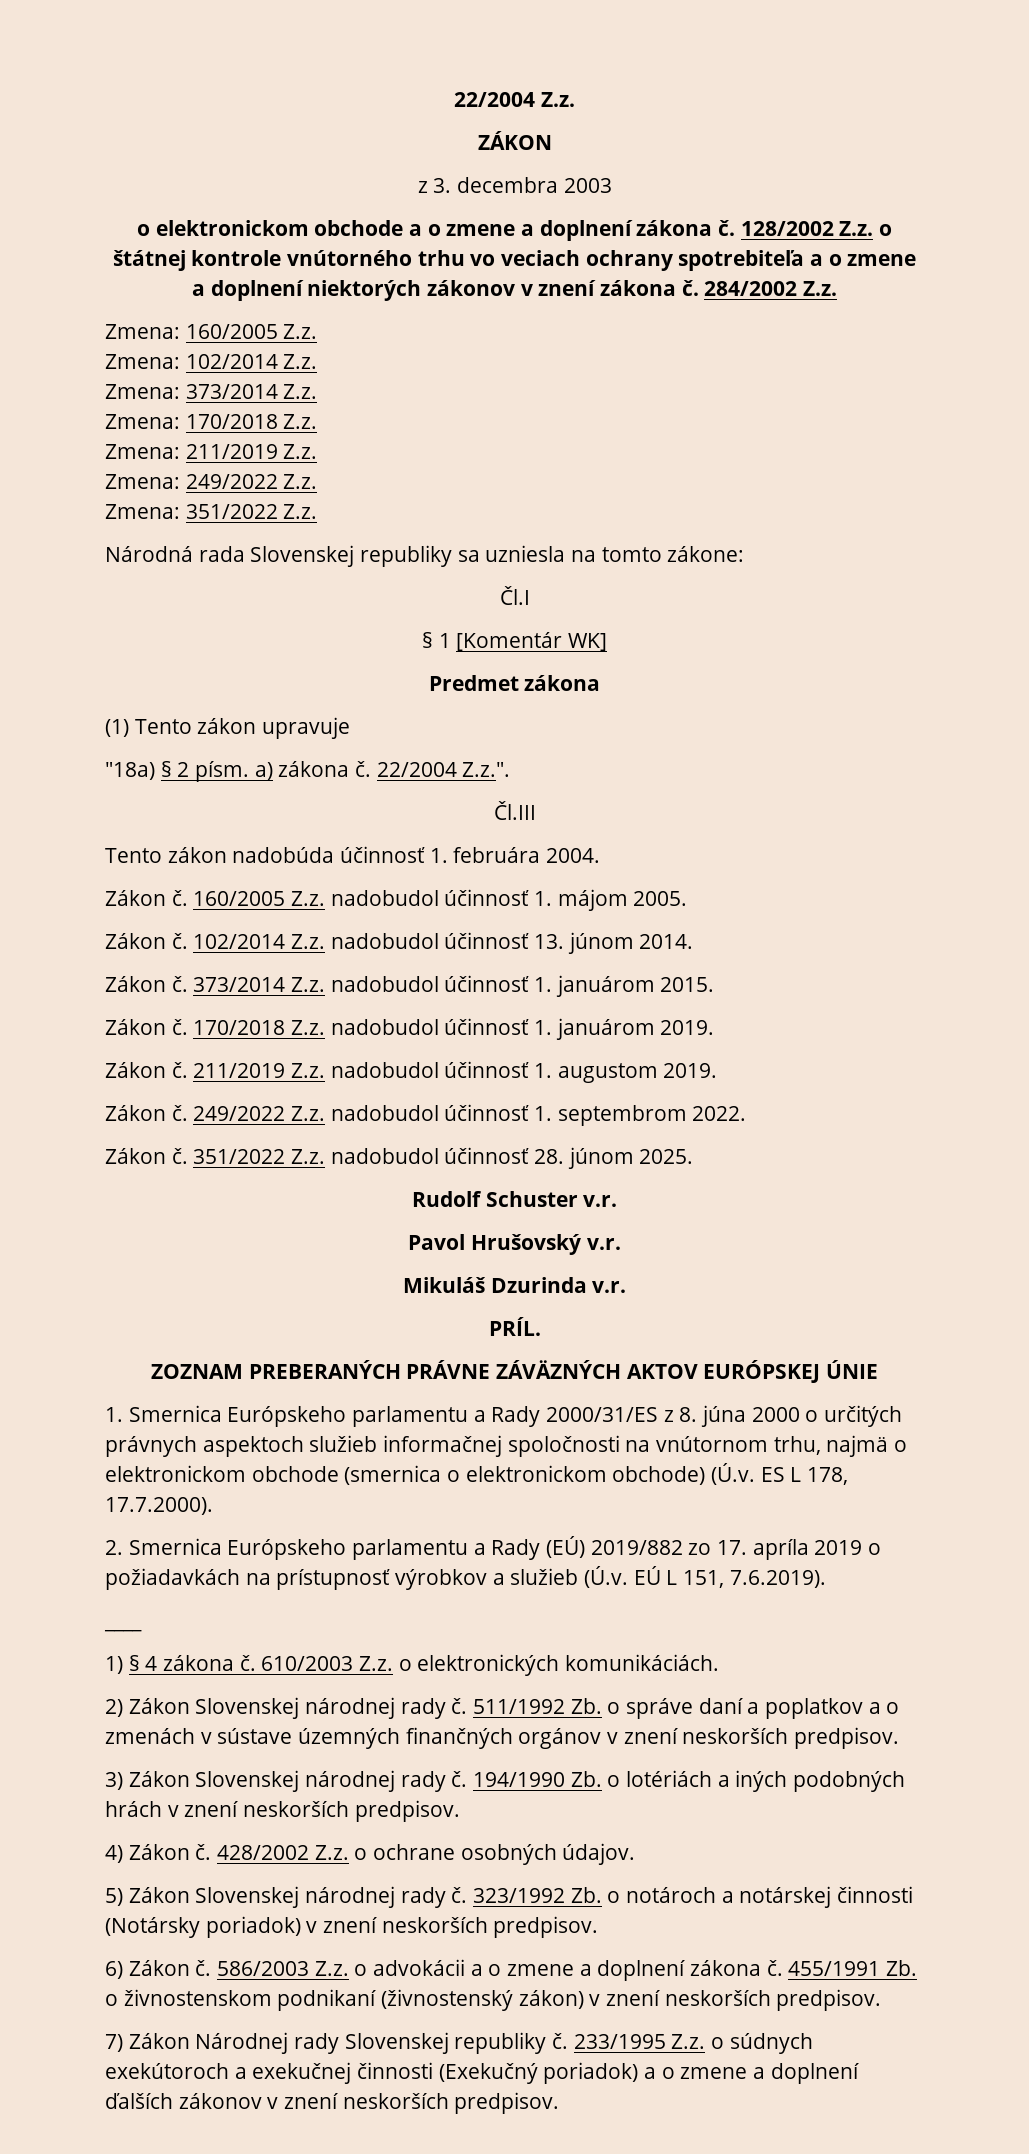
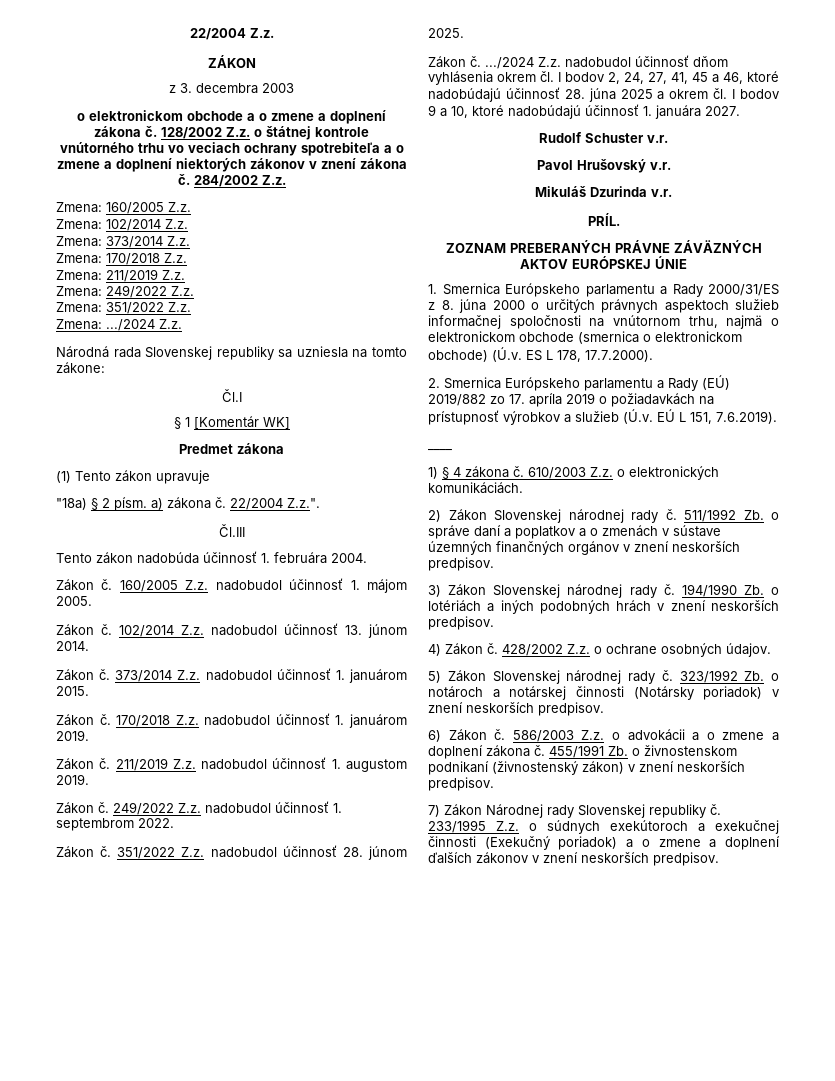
(318, 511) none -> [56,319,182,331] // Zmena: .../2024 Z.z.
(694, 1156) none -> [428,55,728,69] [428,71,779,85] [428,87,779,102] [428,104,740,119] // Zákon č. .../2024 Z.z. nadobudol účinnosť dňom vyhlásenia okrem čl. I bodov 2, 24, 27, 41, 45 a 46, ktoré nadobúdajú účinnosť 28. júna 2025 a okrem čl. I bodov 9 a 10, ktoré nadobúdajú účinnosť 1. januára 2027.

